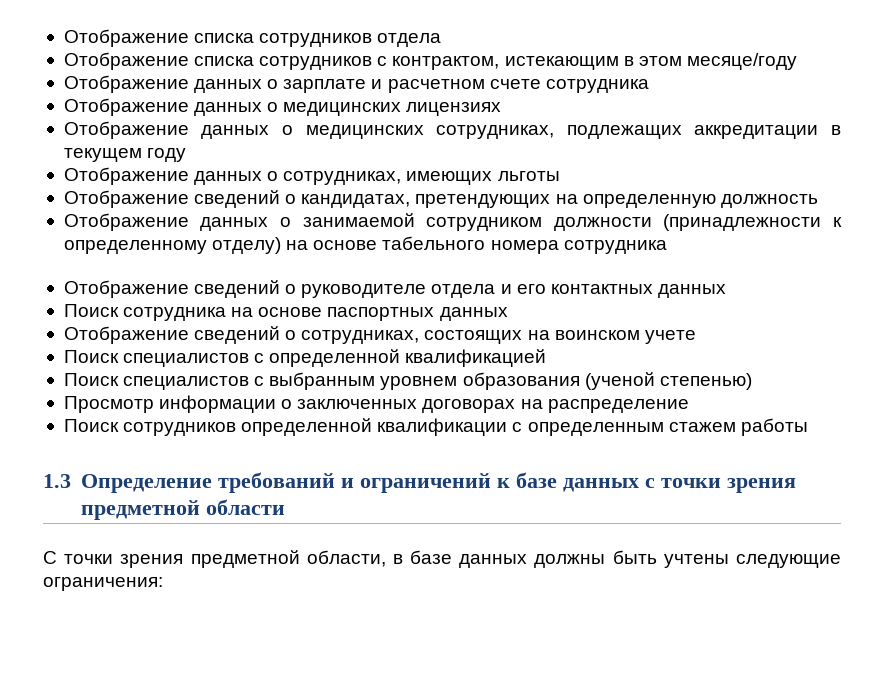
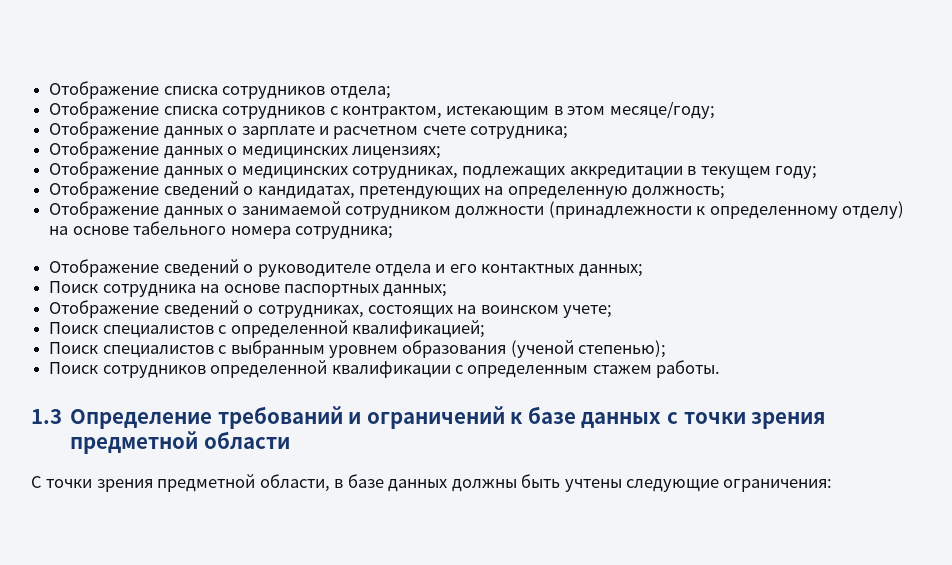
[63,29,442,47] Отображение списка сотрудников отдела -> [49,81,391,99] Отображение списка сотрудников отдела;
[686,53,797,70] месяце/году -> [609,101,715,119] месяце/году;
[545,79,649,93] [63,98,502,116] сотрудника // Отображение данных о медицинских лицензиях -> [470,126,569,139] [49,141,441,159] сотрудника; // Отображение данных о медицинских лицензиях;
[147,148,187,162] [63,167,560,185] году // Отображение данных о сотрудниках, имеющих льготы -> [775,166,818,179] году;
[720,194,818,208] должность -> [632,186,726,199] должность;
[563,240,667,254] сотрудника -> [294,226,393,239] сотрудника;
[657,284,726,298] данных -> [578,264,643,277] данных;
[439,307,508,321] данных -> [383,284,448,297] данных;
[644,330,696,344] учете -> [563,305,613,318] учете;
[405,349,547,367] квалификацией -> [351,320,485,338] квалификацией;
[659,373,752,390] [63,395,689,413] степенью) // Просмотр информации о заключенных договорах на распределение -> [578,340,667,358] степенью);
[740,418,808,436] работы -> [656,360,721,378] работы.

